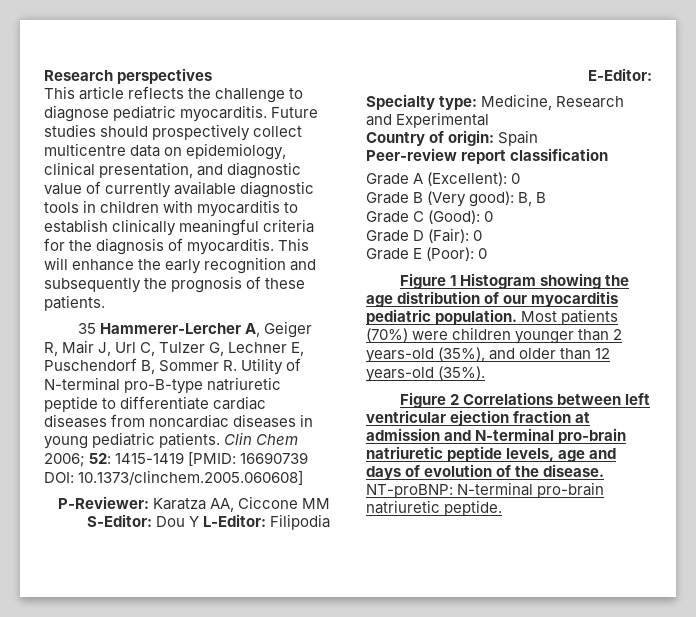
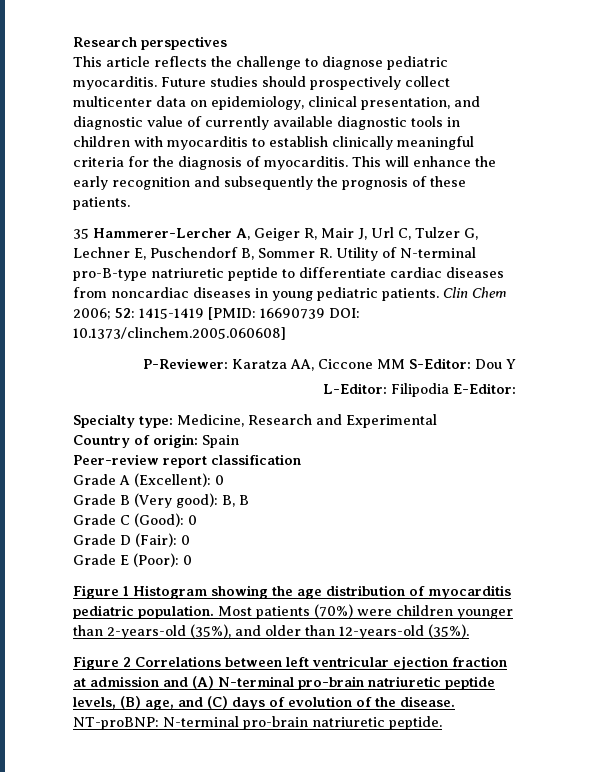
[44,143,126,156] multicentre -> [73,96,152,107] multicenter
(199, 521) none -> (516, 364) //
[503,295,528,304] our -> (425, 591) none
[613,329,623,340] [366,348,434,363] 2 years-old -> [107,625,186,639] 2-years-old
[595,348,611,359] [366,367,434,382] 12 years-old -> [339,625,424,639] 12-years-old
(472, 435) none -> [192,676,214,689] (A)
[558,448,617,462] age and -> [120,696,228,710] (B) age, and (C)

